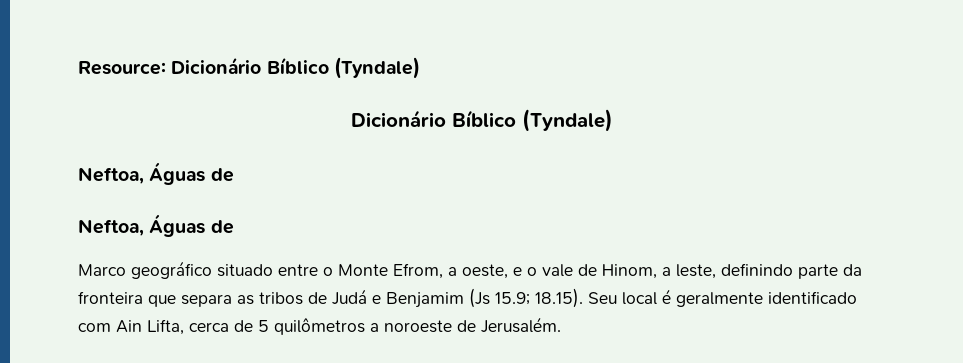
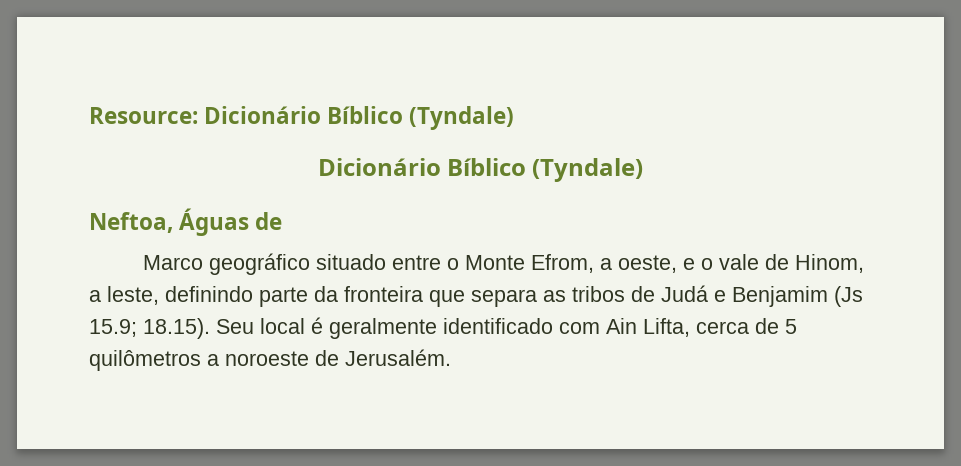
[78,214,234,237] // Neftoa, Águas de -> (283, 221) none

